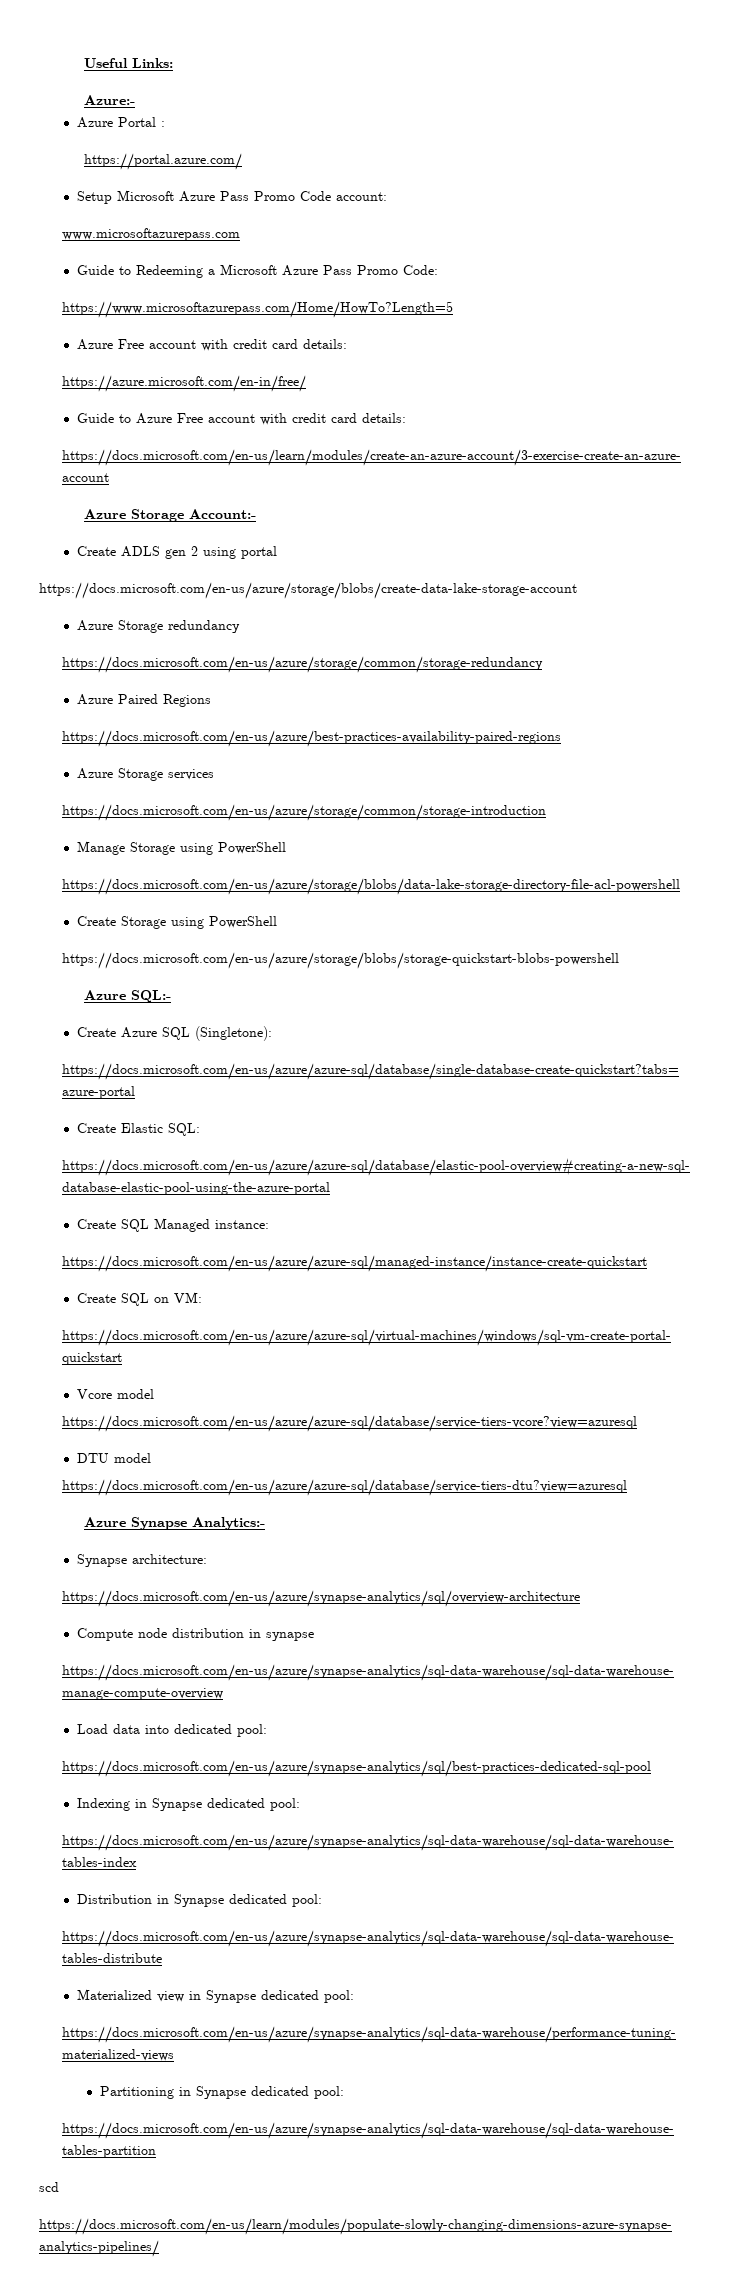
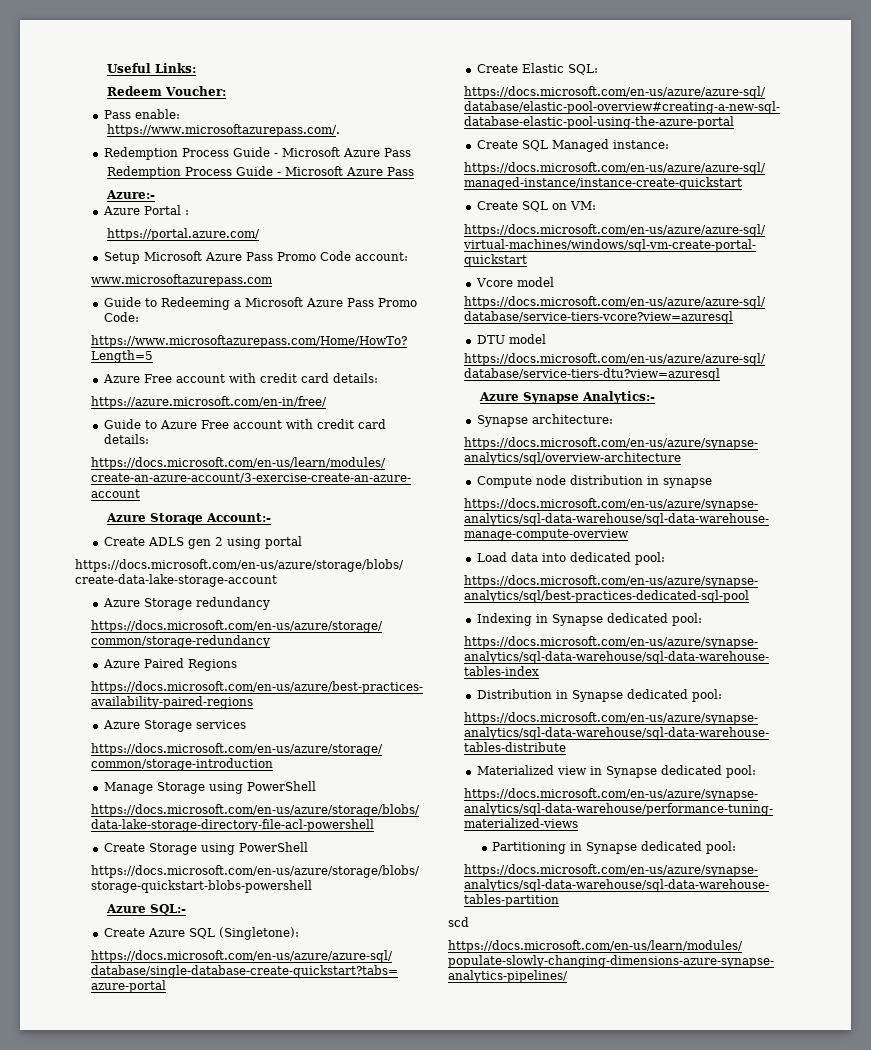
(174, 63) none -> [106,86,226,96] [103,109,180,119] [106,124,340,137] [103,147,411,160] [106,166,414,179] // Redeem Voucher: // Pass enable: // https://www.microsoftazurepass.com/. // Redemption Process Guide - Microsoft Azure Pass // Redemption Process Guide - Microsoft Azure Pass

